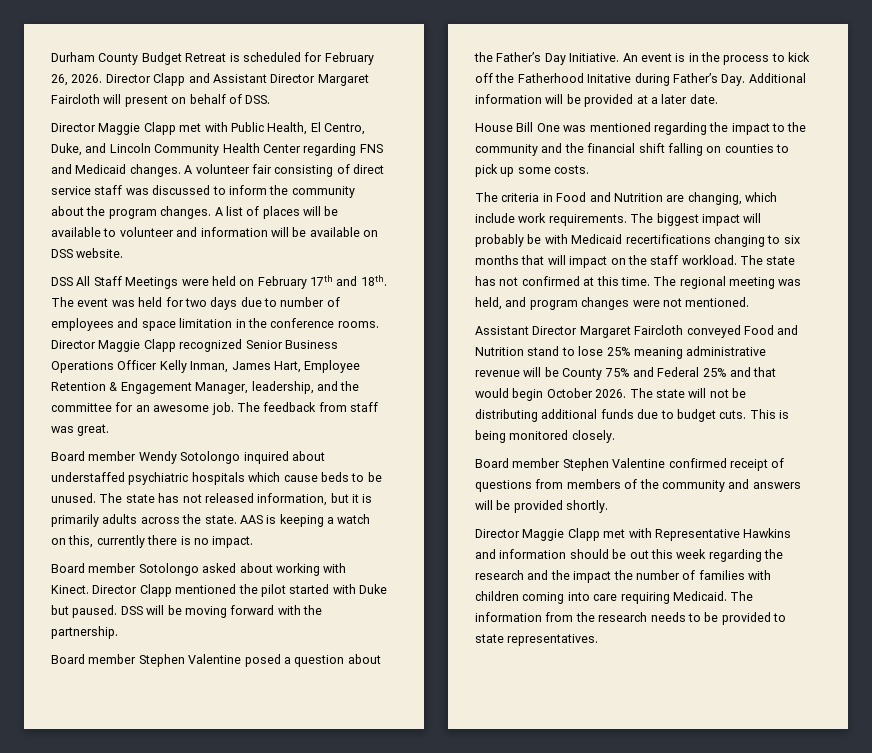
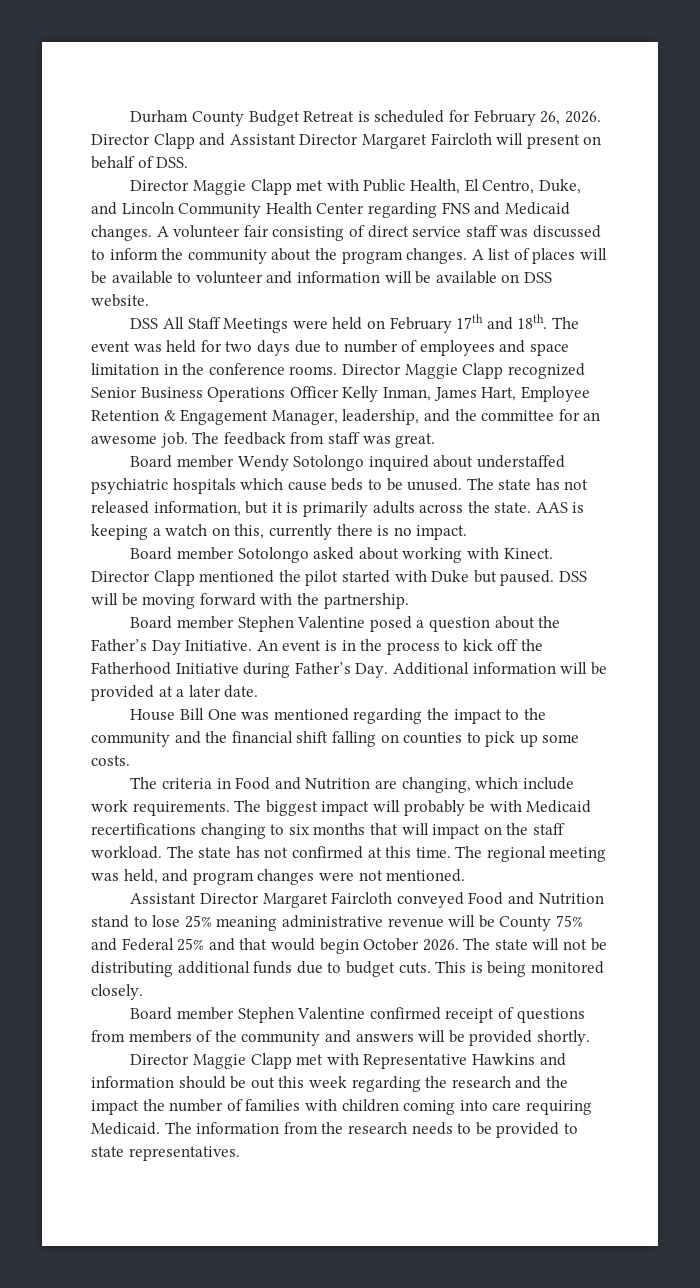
[587,74,632,83] Initative -> [175,663,239,674] Initiative

